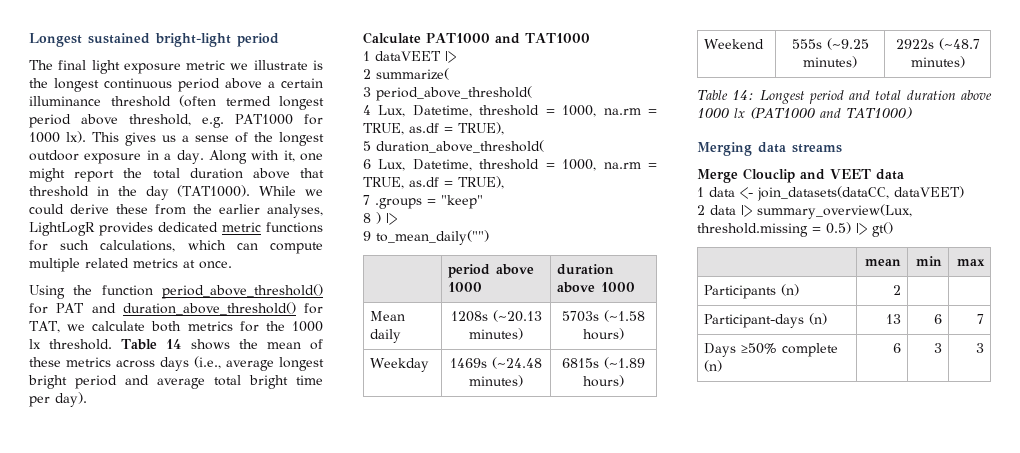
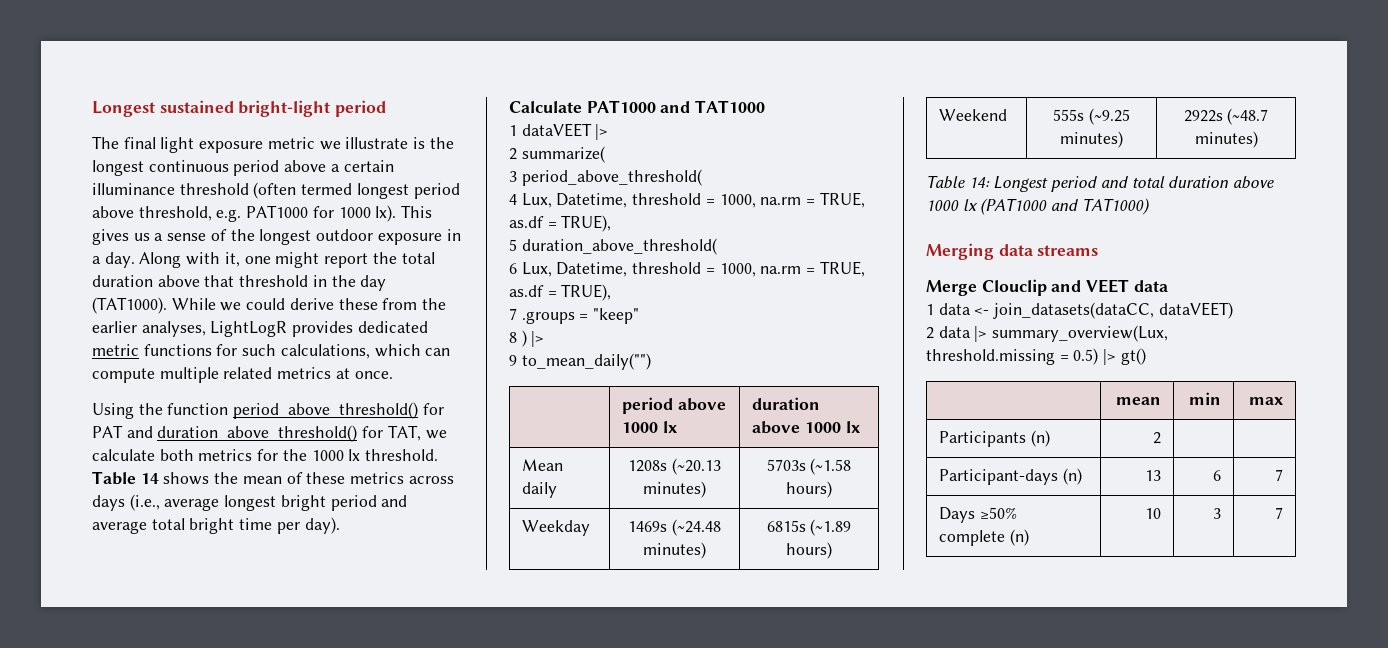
[556,264,614,275] [556,282,635,293] | duration above 1000 -> [663,421,678,433] [752,397,821,410] [752,421,860,434] lx | duration above 1000 lx
[893,343,902,353] 6 -> [1144,508,1161,519] 10
[976,343,985,353] 3 -> [1274,507,1283,519] 7

